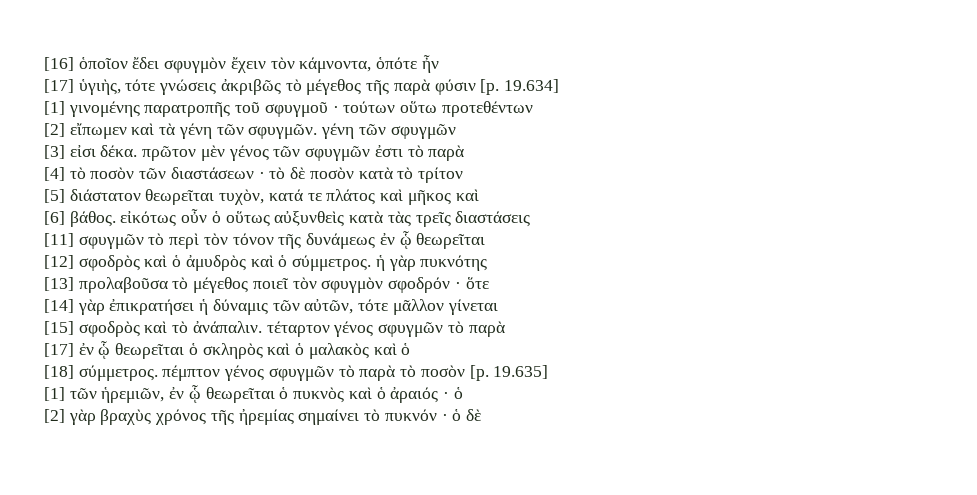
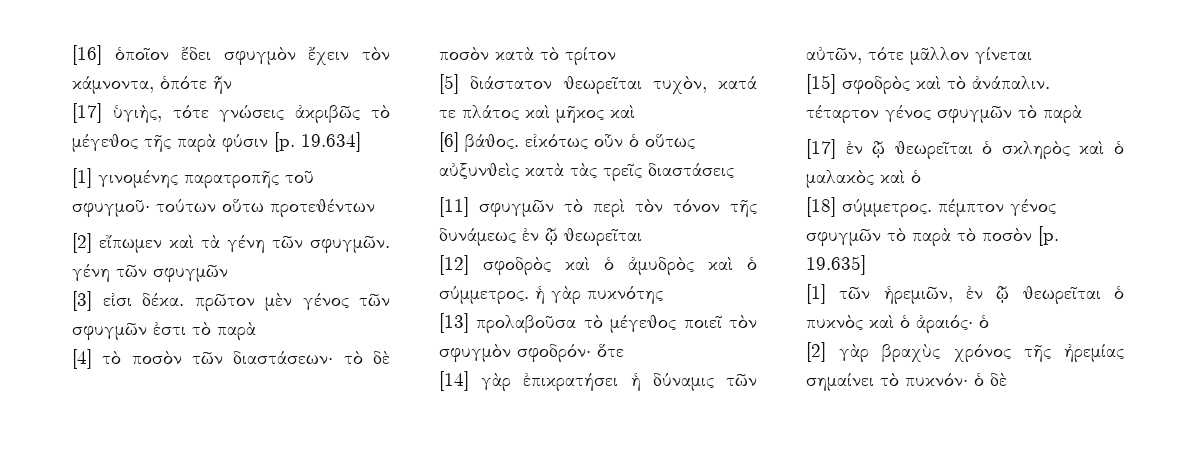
[264,102,339,117] σφυγμοῦ · -> [72,200,150,218] σφυγμοῦ·
[170,167,265,179] διαστάσεων · -> [233,351,334,364] διαστάσεων·
[388,277,461,293] σφοδρόν · -> [517,344,591,363] σφοδρόν·
[390,387,449,403] ἀραιός · -> [916,315,973,334] ἀραιός·
[384,409,448,421] πυκνόν · -> [905,373,968,386] πυκνόν·

